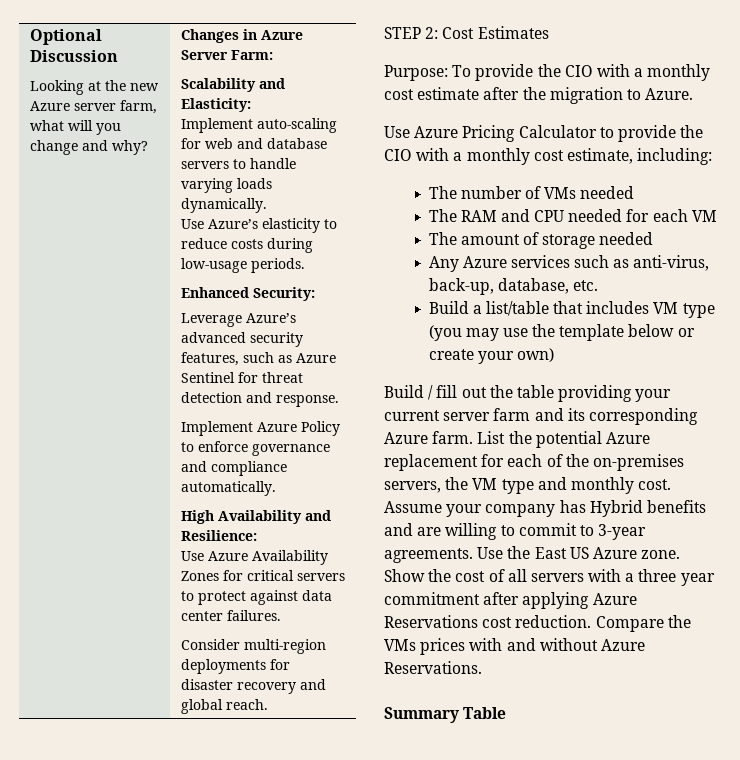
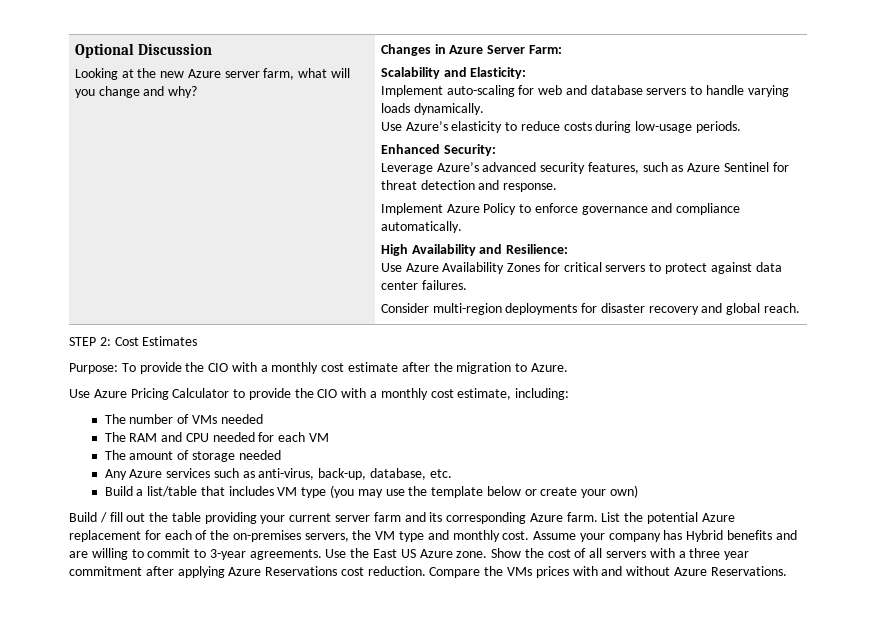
[384,707,507,723] // Summary Table -> (787, 571) none

